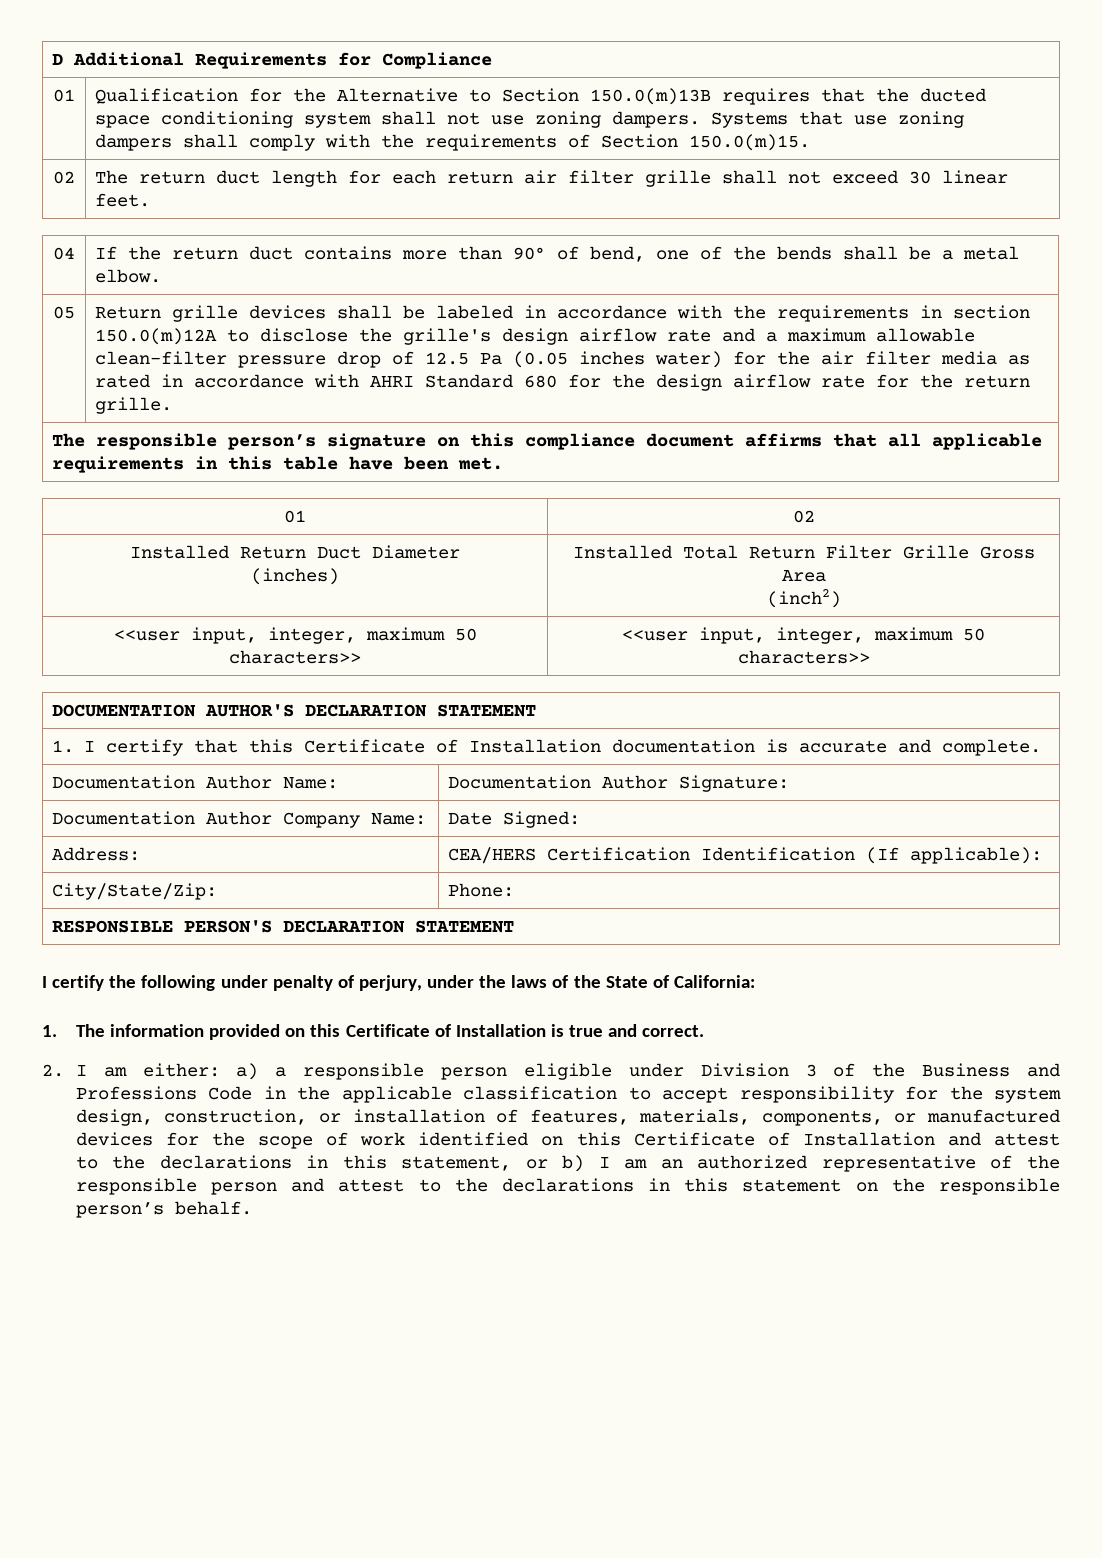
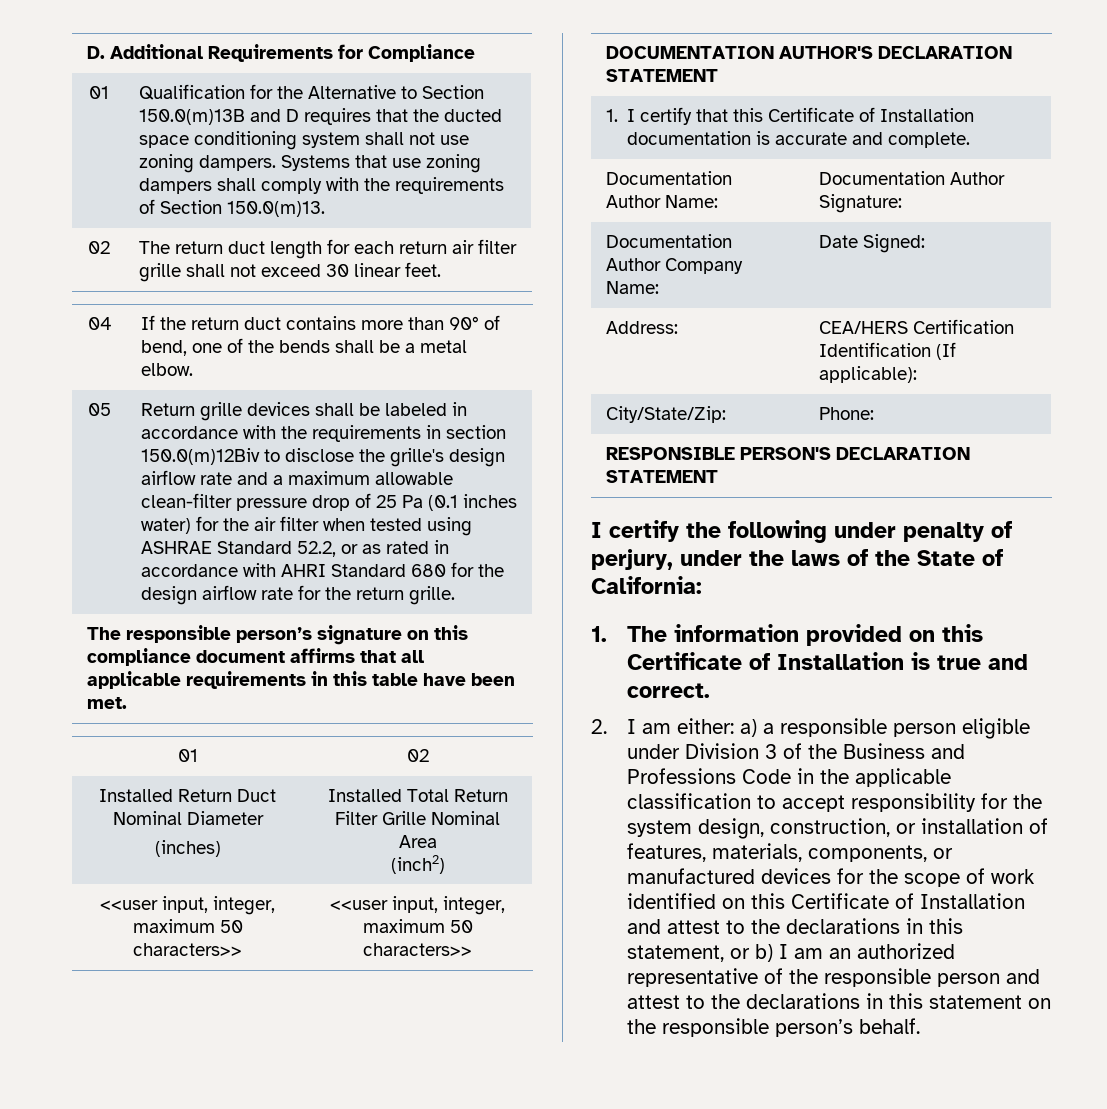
[52,54,64,65] D -> [86,46,105,59] D.
(712, 96) none -> [249,109,299,122] and D
[689,134,811,151] 150.0(m)15. -> [226,201,325,217] 150.0(m)13.
[95,328,218,345] 150.0(m)12A -> [140,448,260,465] 150.0(m)12Biv
[425,351,569,368] 12.5 Pa (0.05 -> [375,495,458,511] 25 Pa (0.1
[941,351,998,365] media -> [322,517,472,536] [140,541,358,557] when tested using ASHRAE Standard 52.2, or
(361, 552) none -> [112,811,182,825] Nominal
[979,546,1035,559] Gross -> [431,811,500,825] Nominal

